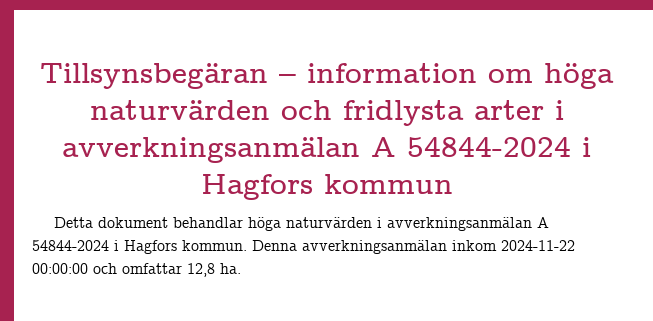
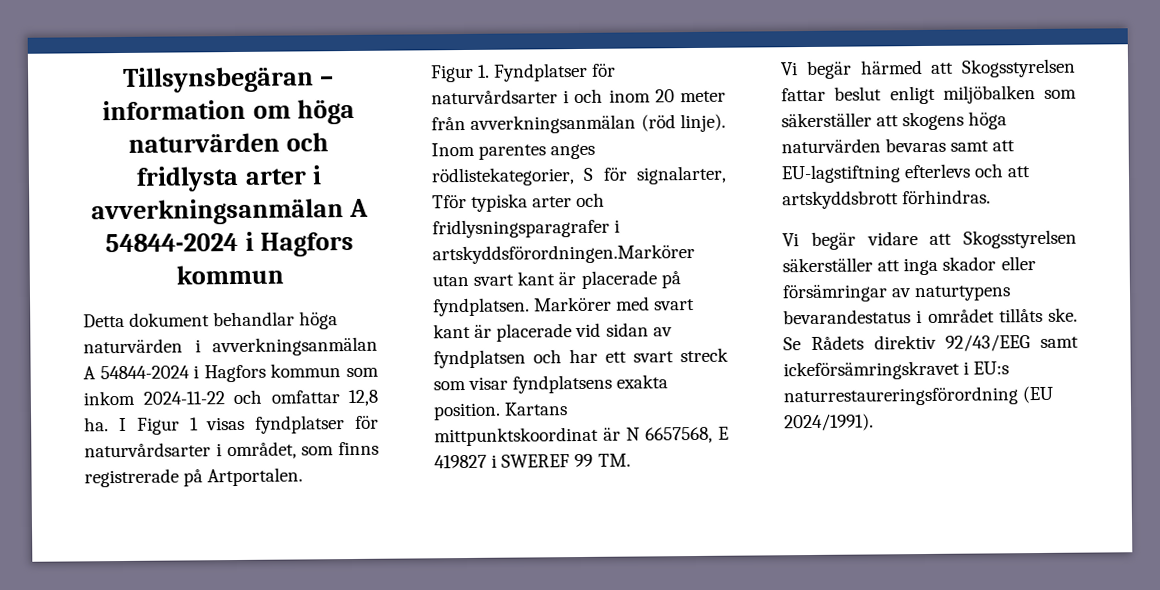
[182,240,447,254] kommun. Denna avverkningsanmälan -> [270,363,379,378] kommun som
[32,263,88,274] 00:00:00 -> (225, 398) none
(241, 268) none -> [118,415,379,435] [84,441,379,460] [84,467,304,488] [430,62,617,83] [431,88,726,105] [431,113,726,134] [431,142,596,160] [431,165,727,187] [432,192,606,212] [432,218,621,239] [432,243,695,265] [432,270,681,289] [433,296,696,317] [433,322,673,342] [433,347,729,369] [433,374,669,394] [433,402,569,421] [434,426,729,447] [434,453,631,469] [780,58,1076,80] [781,85,1077,105] [781,111,1008,131] [781,137,1016,154] [781,163,1031,184] [782,189,992,210] [782,229,1077,250] [782,256,1036,276] [782,284,1012,303] [783,307,1078,325] [783,334,1079,352] [783,360,1010,381] [783,385,1054,407] [784,413,874,432] I Figur 1 visas fyndplatser för naturvårdsarter i området, som finns registrerade på Artportalen. // Figur 1. Fyndplatser för naturvårdsarter i och inom 20 meter från avverkningsanmälan (röd linje). Inom parentes anges rödlistekategorier, S för signalarter, Tför typiska arter och fridlysningsparagrafer i artskyddsförordningen.Markörer utan svart kant är placerade på fyndplatsen. Markörer med svart kant är placerade vid sidan av fyndplatsen och har ett svart streck som visar fyndplatsens exakta position. Kartans mittpunktskoordinat är N 6657568, E 419827 i SWEREF 99 TM. // Vi begär härmed att Skogsstyrelsen fattar beslut enligt miljöbalken som säkerställer att skogens höga naturvärden bevaras samt att EU-lagstiftning efterlevs och att artskyddsbrott förhindras. // Vi begär vidare att Skogsstyrelsen säkerställer att inga skador eller försämringar av naturtypens bevarandestatus i området tillåts ske. Se Rådets direktiv 92/43/EEG samt ickeförsämringskravet i EU:s naturrestaureringsförordning (EU 2024/1991).

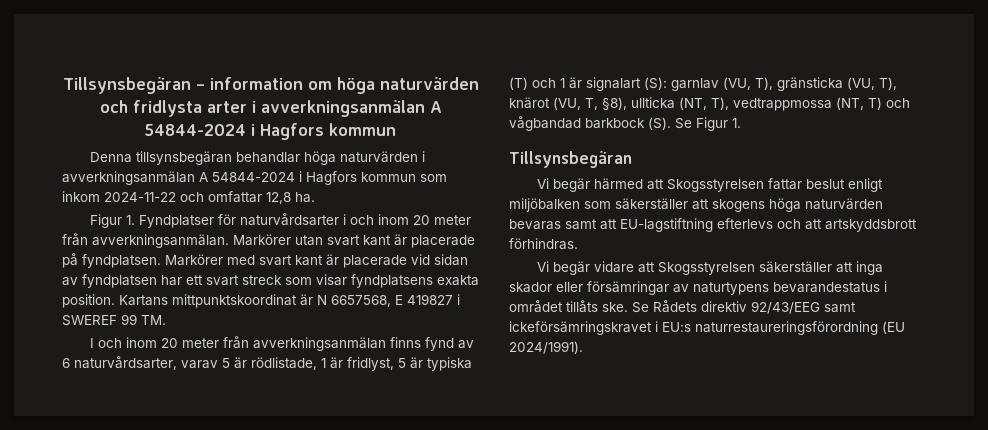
[83,312,211,328] Detta dokument -> [89,151,232,165] Denna tillsynsbegäran
[118,415,379,435] [84,441,379,460] [84,467,304,488] I Figur 1 visas fyndplatser för naturvårdsarter i området, som finns registrerade på Artportalen. -> (315, 197) none
[470,113,726,134] [431,142,596,160] [431,165,727,187] [432,192,606,212] [432,218,621,239] [432,243,695,265] avverkningsanmälan (röd linje). Inom parentes anges rödlistekategorier, S för signalarter, Tför typiska arter och fridlysningsparagrafer i artskyddsförordningen.Markörer -> [92,234,291,248] avverkningsanmälan. Markörer
[533,349,562,364] och -> (157, 281) none
(631, 460) none -> [89,336,474,351] [62,356,472,371] [509,77,897,91] [509,97,910,111] [509,116,741,131] [509,151,632,168] // I och inom 20 meter från avverkningsanmälan finns fynd av 6 naturvårdsarter, varav 5 är rödlistade, 1 är fridlyst, 5 är typiska (T) och 1 är signalart (S): garnlav (VU, T), gränsticka (VU, T), knärot (VU, T, §8), ullticka (NT, T), vedtrappmossa (NT, T) och vågbandad barkbock (S). Se Figur 1. // Tillsynsbegäran

